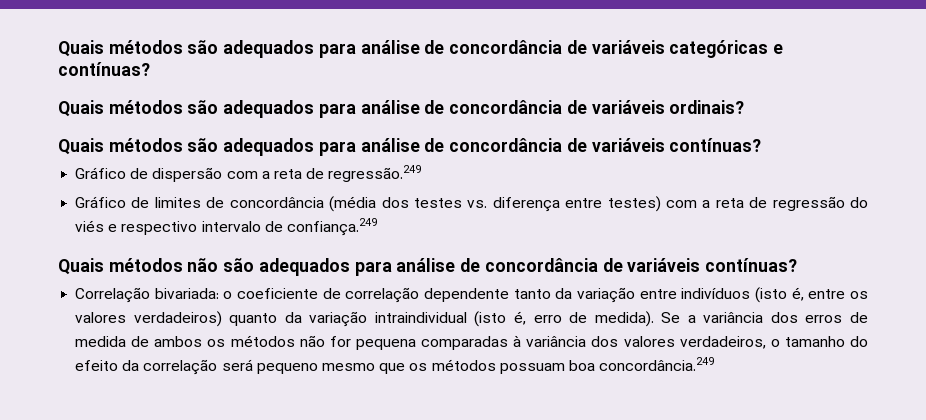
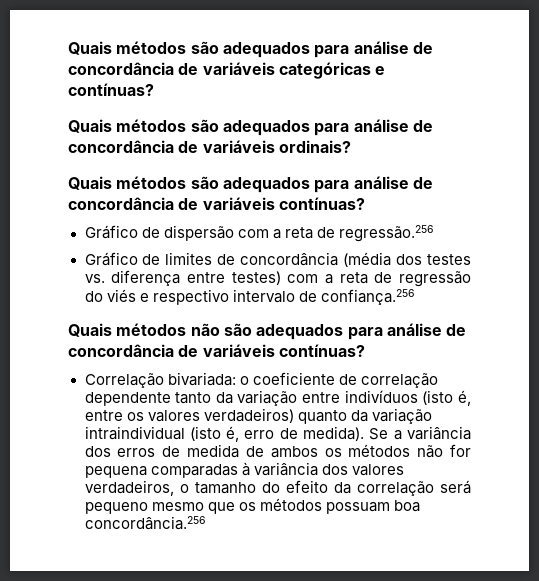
[328,165,422,182] regressão.249 -> [338,225,434,242] regressão.256
[286,218,377,236] confiança.249 -> [320,289,415,305] confiança.256
[599,357,715,371] concordância.249 -> [84,516,206,530] concordância.256

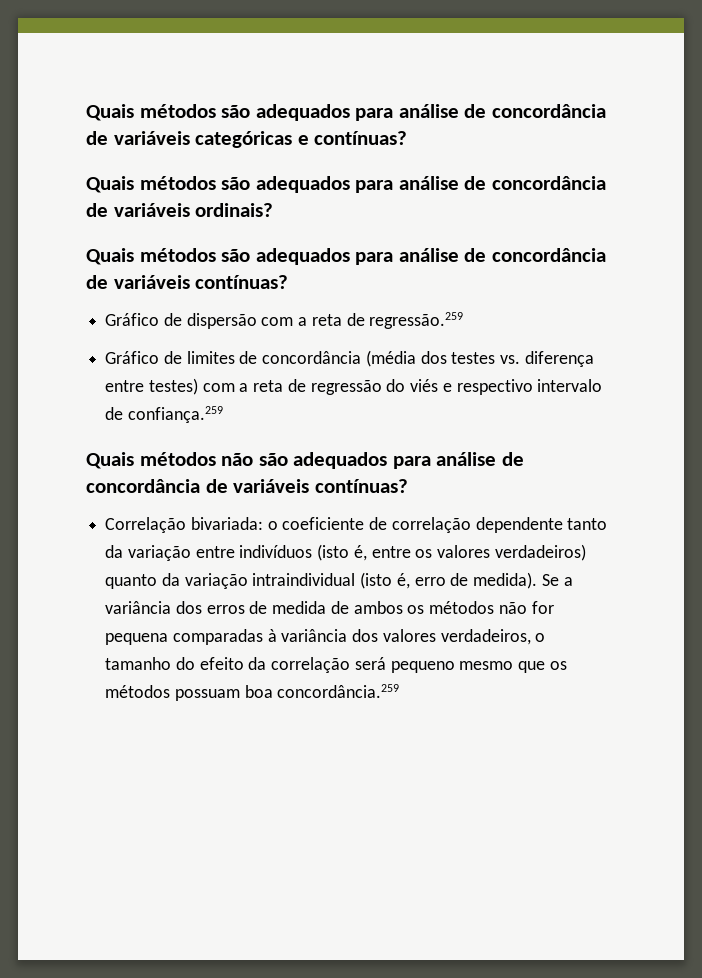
[338,225,434,242] regressão.256 -> [369,312,464,329] regressão.259
[320,289,415,305] confiança.256 -> [127,406,223,423] confiança.259
[84,516,206,530] concordância.256 -> [277,684,400,698] concordância.259

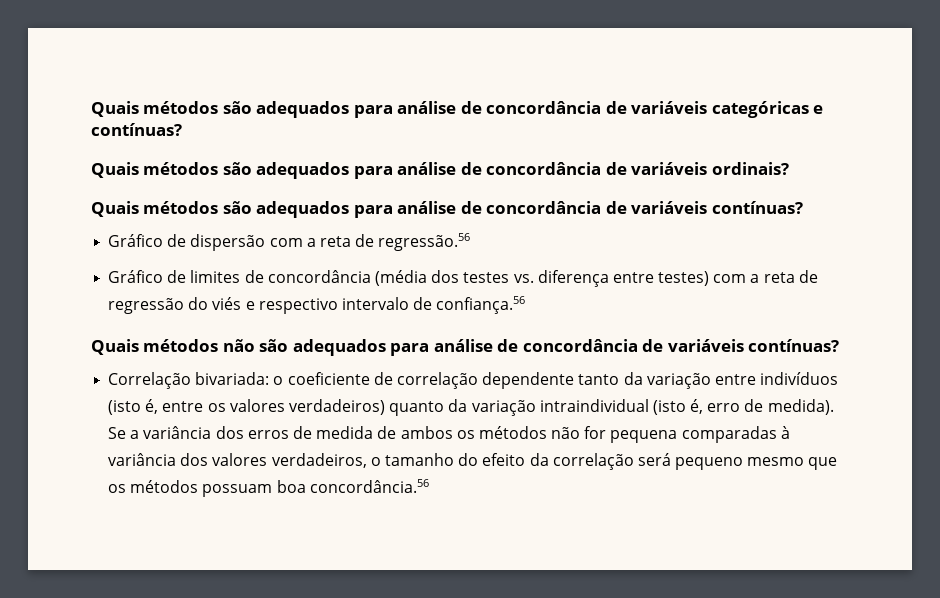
[369,312,464,329] regressão.259 -> [378,233,471,251] regressão.56
[127,406,223,423] confiança.259 -> [436,296,526,314] confiança.56
[277,684,400,698] concordância.259 -> [309,479,429,493] concordância.56

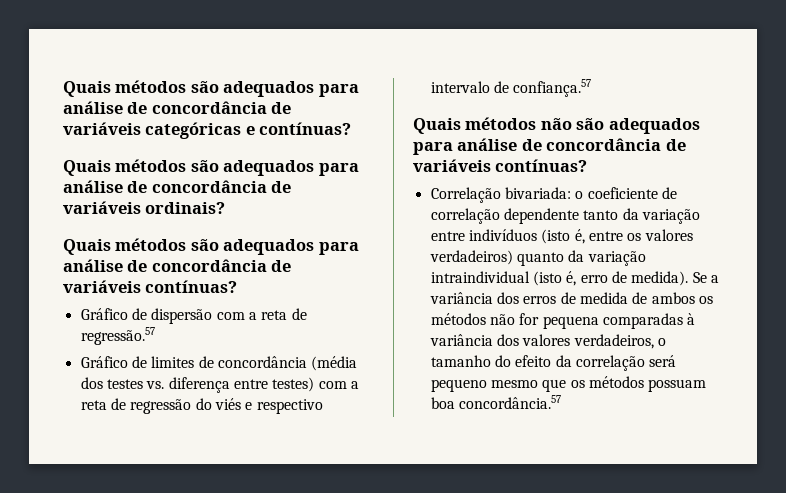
[378,233,471,251] regressão.56 -> [80,327,155,345] regressão.57
[436,296,526,314] confiança.56 -> [513,79,592,97] confiança.57
[309,479,429,493] concordância.56 -> [458,395,561,409] concordância.57

